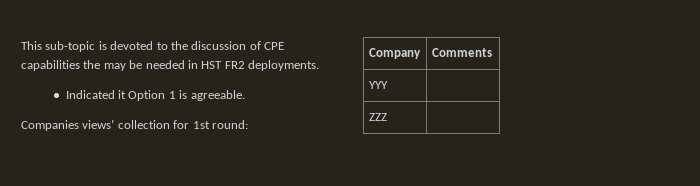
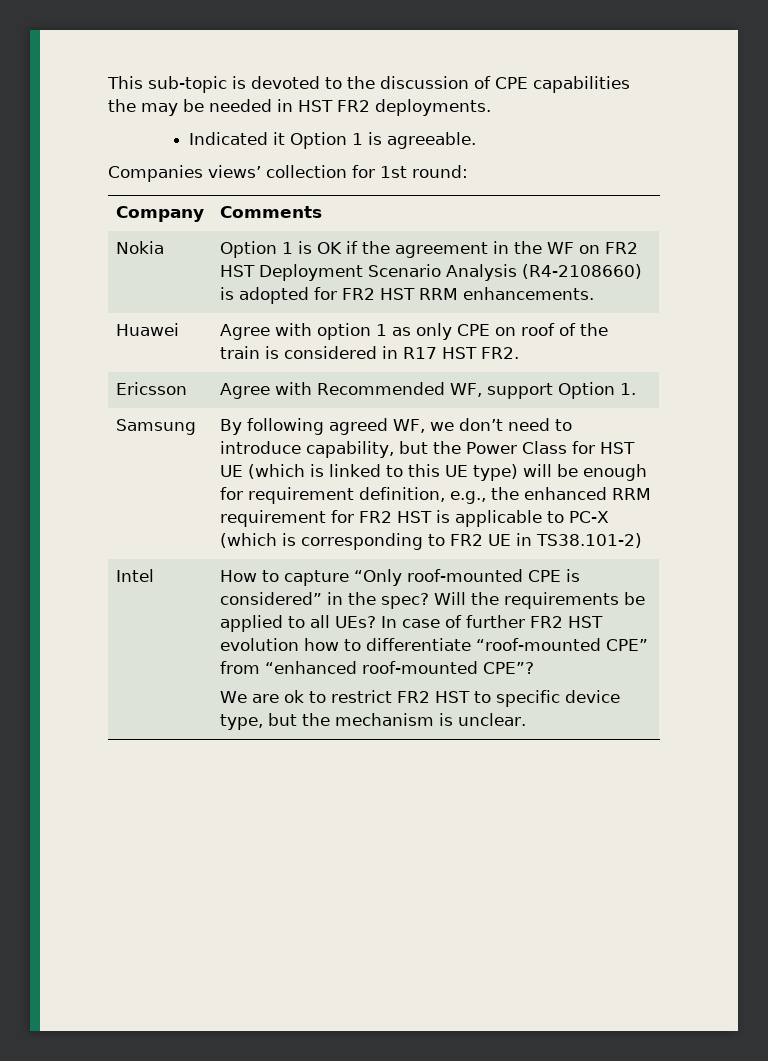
[368,81,388,89] [368,113,387,121] YYY | // ZZZ | -> [115,241,164,254] [219,241,638,258] [219,264,642,281] [219,287,594,304] [115,323,179,336] [219,323,608,340] [219,346,519,359] [115,382,187,395] [219,382,636,399] [115,419,196,435] [219,418,572,435] [219,441,635,458] [219,464,647,481] [219,487,651,504] [219,510,609,527] [219,533,642,550] [115,569,154,582] [219,569,580,586] [219,592,645,609] [219,615,603,632] [219,638,648,651] [219,661,534,674] [219,690,620,707] [219,713,526,730] Nokia | Option 1 is OK if the agreement in the WF on FR2 HST Deployment Scenario Analysis (R4-2108660) is adopted for FR2 HST RRM enhancements. // Huawei | Agree with option 1 as only CPE on roof of the train is considered in R17 HST FR2. // Ericsson | Agree with Recommended WF, support Option 1. // Samsung | By following agreed WF, we don’t need to introduce capability, but the Power Class for HST UE (which is linked to this UE type) will be enough for requirement definition, e.g., the enhanced RRM requirement for FR2 HST is applicable to PC-X (which is corresponding to FR2 UE in TS38.101-2) // Intel | How to capture “Only roof-mounted CPE is considered” in the spec? Will the requirements be applied to all UEs? In case of further FR2 HST evolution how to differentiate “roof-mounted CPE” from “enhanced roof-mounted CPE”? // We are ok to restrict FR2 HST to specific device type, but the mechanism is unclear.

